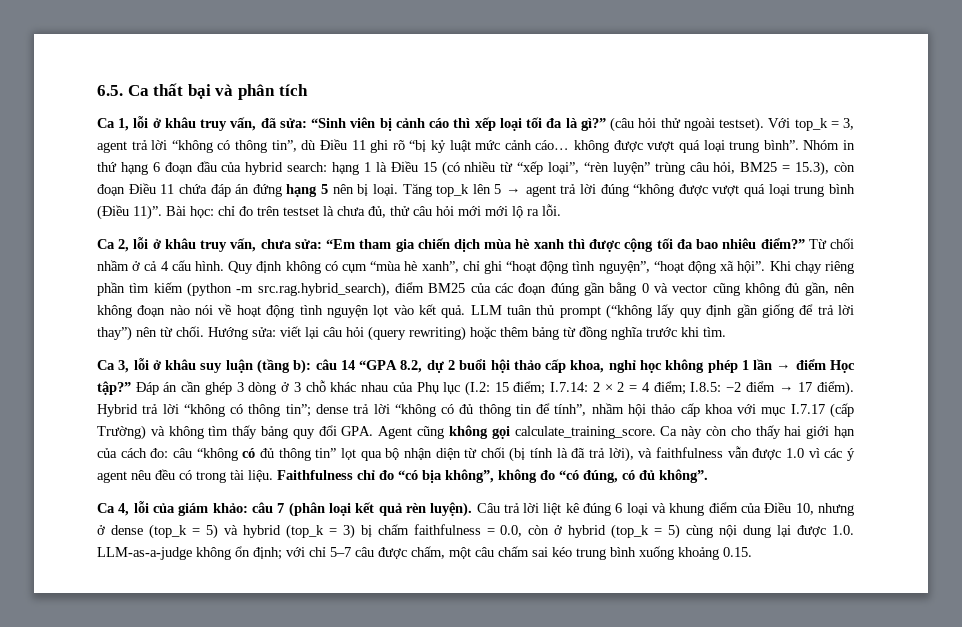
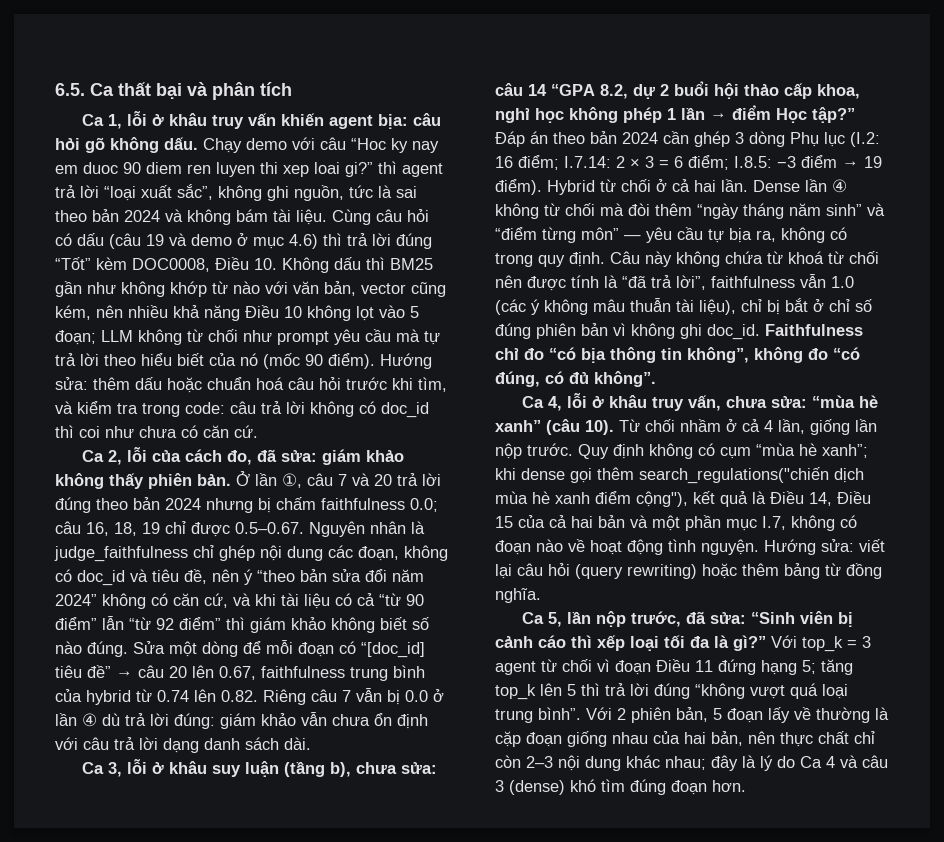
[230,117,855,132] [97,139,856,153] [97,161,855,176] [97,183,856,197] [97,204,561,220] [97,237,855,252] [97,260,855,274] [97,282,856,297] [97,304,855,319] [97,326,726,341] vấn, đã sửa: “Sinh viên bị cảnh cáo thì xếp loại tối đa là gì?” (câu hỏi thử ngoài testset). Với top_k = 3, agent trả lời “không có thông tin”, dù Điều 11 ghi rõ “bị kỷ luật mức cảnh cáo… không được vượt quá loại trung bình”. Nhóm in thứ hạng 6 đoạn đầu của hybrid search: hạng 1 là Điều 15 (có nhiều từ “xếp loại”, “rèn luyện” trùng câu hỏi, BM25 = 15.3), còn đoạn Điều 11 chứa đáp án đứng hạng 5 nên bị loại. Tăng top_k lên 5 → agent trả lời đúng “không được vượt quá loại trung bình (Điều 11)”. Bài học: chỉ đo trên testset là chưa đủ, thử câu hỏi mới mới lộ ra lỗi. // Ca 2, lỗi ở khâu truy vấn, chưa sửa: “Em tham gia chiến dịch mùa hè xanh thì được cộng tối đa bao nhiêu điểm?” Từ chối nhầm ở cả 4 cấu hình. Quy định không có cụm “mùa hè xanh”, chỉ ghi “hoạt động tình nguyện”, “hoạt động xã hội”. Khi chạy riêng phần tìm kiếm (python -m src.rag.hybrid_search), điểm BM25 của các đoạn đúng gần bằng 0 và vector cũng không đủ gần, nên không đoạn nào nói về hoạt động tình nguyện lọt vào kết quả. LLM tuân thủ prompt (“không lấy quy định gần giống để trả lời thay”) nên từ chối. Hướng sửa: viết lại câu hỏi (query rewriting) hoặc thêm bảng từ đồng nghĩa trước khi tìm. -> [248,113,442,129] [55,137,439,153] [55,161,443,177] [55,184,417,201] [55,209,429,225] [55,233,432,249] [55,257,433,273] [55,281,446,297] [55,305,419,321] [55,329,440,345] [55,353,432,369] [55,377,447,393] [55,401,429,418] [55,425,258,438] [82,447,405,465] [55,471,441,489] [55,497,438,513] [55,521,425,537] [54,545,448,562] [55,569,424,586] [55,593,424,609] [55,616,429,633] [55,640,425,658] [55,665,425,681] [55,688,444,705] [55,712,428,729] [55,737,311,753] vấn khiến agent bịa: câu hỏi gõ không dấu. Chạy demo với câu “Hoc ky nay em duoc 90 diem ren luyen thi xep loai gi?” thì agent trả lời “loại xuất sắc”, không ghi nguồn, tức là sai theo bản 2024 và không bám tài liệu. Cùng câu hỏi có dấu (câu 19 và demo ở mục 4.6) thì trả lời đúng “Tốt” kèm DOC0008, Điều 10. Không dấu thì BM25 gần như không khớp từ nào với văn bản, vector cũng kém, nên nhiều khả năng Điều 10 không lọt vào 5 đoạn; LLM không từ chối như prompt yêu cầu mà tự trả lời theo hiểu biết của nó (mốc 90 điểm). Hướng sửa: thêm dấu hoặc chuẩn hoá câu hỏi trước khi tìm, và kiểm tra trong code: câu trả lời không có doc_id thì coi như chưa có căn cứ. // Ca 2, lỗi của cách đo, đã sửa: giám khảo không thấy phiên bản. Ở lần ①, câu 7 và 20 trả lời đúng theo bản 2024 nhưng bị chấm faithfulness 0.0; câu 16, 18, 19 chỉ được 0.5–0.67. Nguyên nhân là judge_faithfulness chỉ ghép nội dung các đoạn, không có doc_id và tiêu đề, nên ý “theo bản sửa đổi năm 2024” không có căn cứ, và khi tài liệu có cả “từ 90 điểm” lẫn “từ 92 điểm” thì giám khảo không biết số nào đúng. Sửa một dòng để mỗi đoạn có “[doc_id] tiêu đề” → câu 20 lên 0.67, faithfulness trung bình của hybrid từ 0.74 lên 0.82. Riêng câu 7 vẫn bị 0.0 ở lần ④ dù trả lời đúng: giám khảo vẫn chưa ổn định với câu trả lời dạng danh sách dài.
[293,359,312,374] b): -> [330,762,438,777] b), chưa sửa:
(178, 387) none -> [553,131,658,144] theo bản 2024
[281,380,413,392] ở 3 chỗ khác nhau của -> (785, 139) none
[494,382,509,392] 15 -> [495,156,513,168] 16
[617,382,650,392] 2 = 4 -> [645,156,683,168] 3 = 6
[726,382,742,392] −2 -> [777,156,796,168] −3
[798,382,813,392] 17 -> [864,156,882,168] 19
[142,403,854,418] [97,425,856,440] [97,446,855,462] [97,469,273,483] trả lời “không có thông tin”; dense trả lời “không có đủ thông tin để tính”, nhầm hội thảo cấp khoa với mục I.7.17 (cấp Trường) và không tìm thấy bảng quy đổi GPA. Agent cũng không gọi calculate_training_score. Ca này còn cho thấy hai giới hạn của cách đo: câu “không có đủ thông tin” lọt qua bộ nhận diện từ chối (bị tính là đã trả lời), và faithfulness vẫn được 1.0 vì các ý agent nêu đều có trong tài liệu. -> [600,179,847,193] [495,203,885,219] [495,227,847,243] [495,251,879,267] [495,274,854,291] [495,298,872,315] [495,323,760,340] từ chối ở cả hai lần. Dense lần ④ không từ chối mà đòi thêm “ngày tháng năm sinh” và “điểm từng môn” — yêu cầu tự bịa ra, không có trong quy định. Câu này không chứa từ khoá từ chối nên được tính là “đã trả lời”, faithfulness vẫn 1.0 (các ý không mâu thuẫn tài liệu), chỉ bị bắt ở chỉ số đúng phiên bản vì không ghi doc_id.
(442, 476) none -> [610,347,682,363] thông tin
[152,502,854,517] [97,524,854,539] [97,546,752,560] của giám khảo: câu 7 (phân loại kết quả rèn luyện). Câu trả lời liệt kê đúng 6 loại và khung điểm của Điều 10, nhưng ở dense (top_k = 5) và hybrid (top_k = 3) bị chấm faithfulness = 0.0, còn ở hybrid (top_k = 5) cùng nội dung lại được 1.0. LLM-as-a-judge không ổn định; với chỉ 5–7 câu được chấm, một câu chấm sai kéo trung bình xuống khoảng 0.15. -> [592,395,879,411] [495,419,877,435] [495,443,868,459] [495,467,864,484] [495,491,871,507] [495,515,857,531] [495,539,885,555] [495,563,882,579] [495,588,541,603] [522,611,854,627] [495,635,871,652] [495,659,853,675] [495,683,848,700] [495,707,889,723] [495,731,875,747] [495,755,888,771] [495,779,746,795] ở khâu truy vấn, chưa sửa: “mùa hè xanh” (câu 10). Từ chối nhầm ở cả 4 lần, giống lần nộp trước. Quy định không có cụm “mùa hè xanh”; khi dense gọi thêm search_regulations("chiến dịch mùa hè xanh điểm cộng"), kết quả là Điều 14, Điều 15 của cả hai bản và một phần mục I.7, không có đoạn nào về hoạt động tình nguyện. Hướng sửa: viết lại câu hỏi (query rewriting) hoặc thêm bảng từ đồng nghĩa. // Ca 5, lần nộp trước, đã sửa: “Sinh viên bị cảnh cáo thì xếp loại tối đa là gì?” Với top_k = 3 agent từ chối vì đoạn Điều 11 đứng hạng 5; tăng top_k lên 5 thì trả lời đúng “không vượt quá loại trung bình”. Với 2 phiên bản, 5 đoạn lấy về thường là cặp đoạn giống nhau của hai bản, nên thực chất chỉ còn 2–3 nội dung khác nhau; đây là lý do Ca 4 và câu 3 (dense) khó tìm đúng đoạn hơn.

